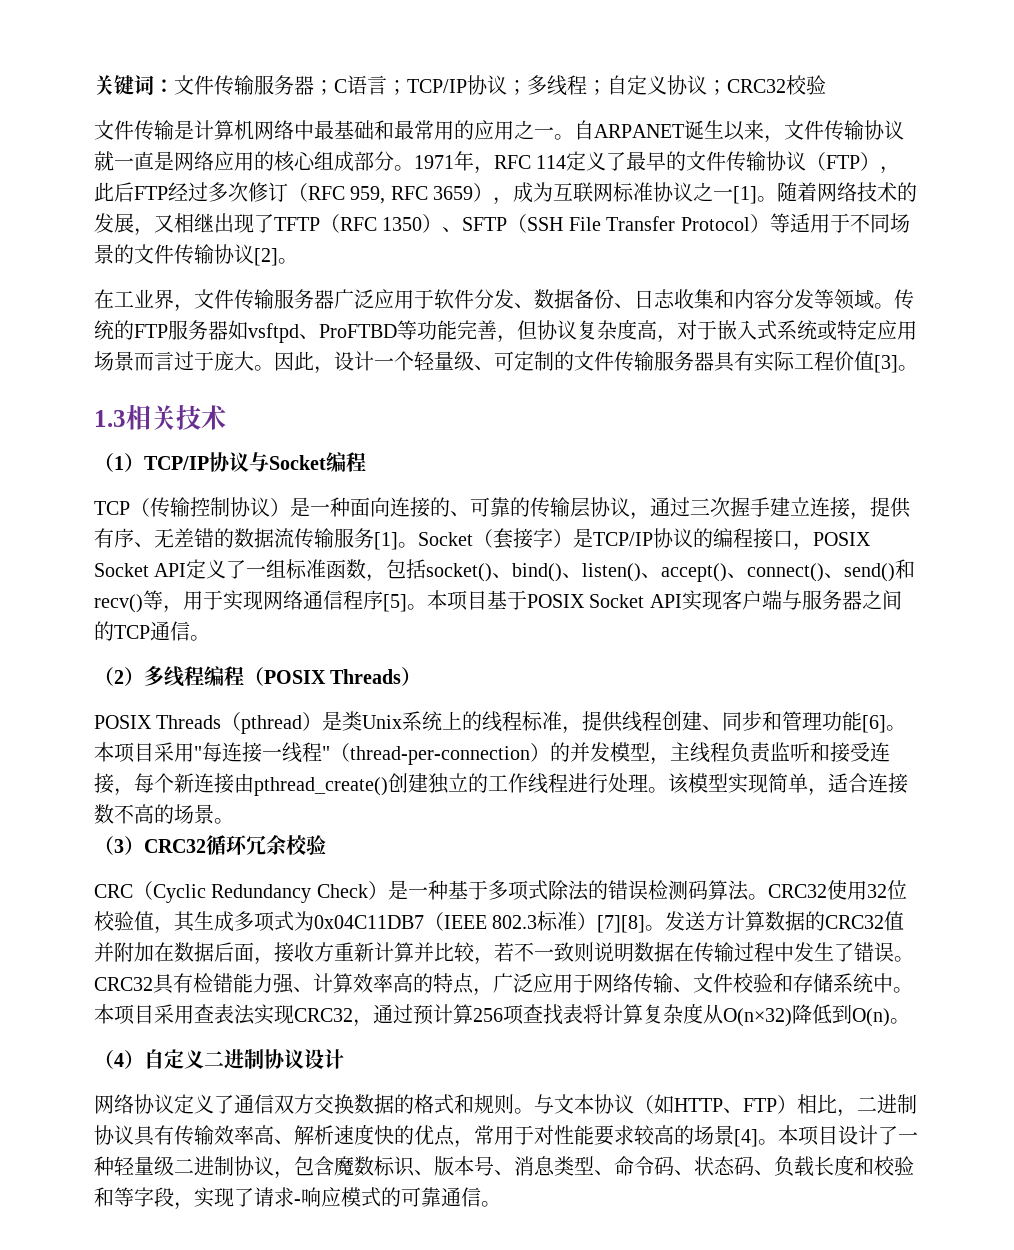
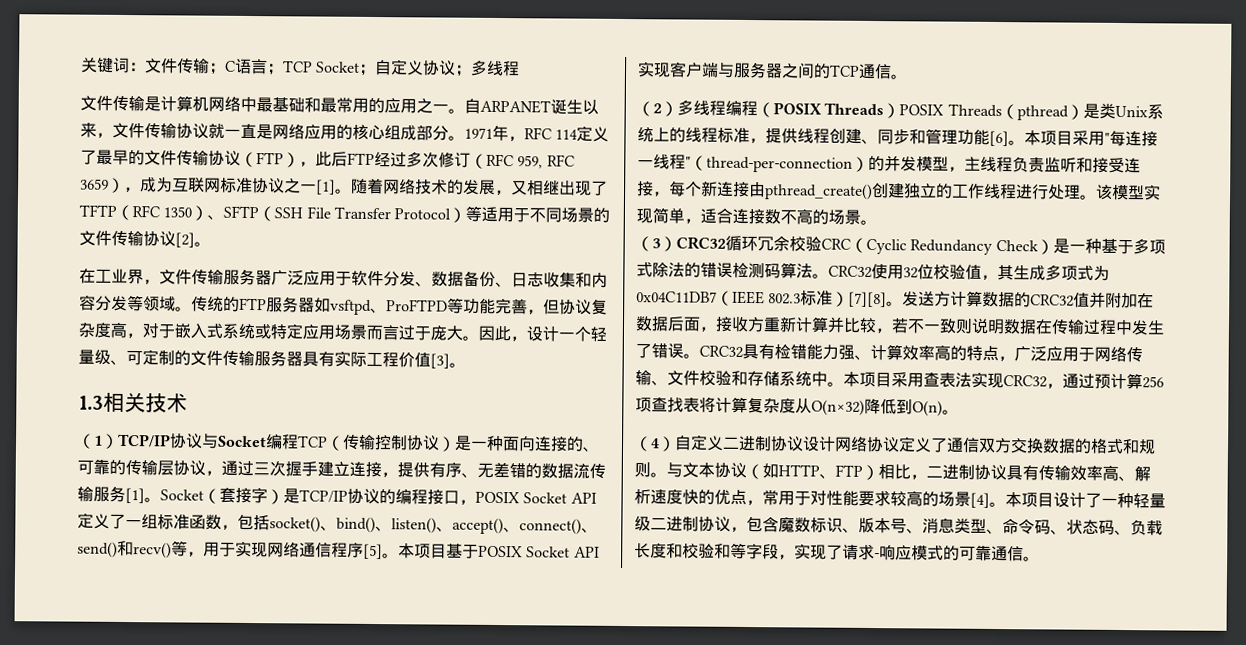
[254,75,314,95] 服务器 -> (210, 66) none
[407,75,587,96] TCP/IP协议；多线程 -> [282,60,361,73] TCP Socket
[727,75,826,95] CRC32校验 -> [470,59,521,77] 多线程
[319,324,397,338] ProFTBD -> [386,299,448,312] ProFTPD
(366, 462) // -> (299, 442) none
(422, 676) // -> (901, 111) none
(326, 845) // -> (822, 244) none
(344, 1059) // -> (836, 444) none

